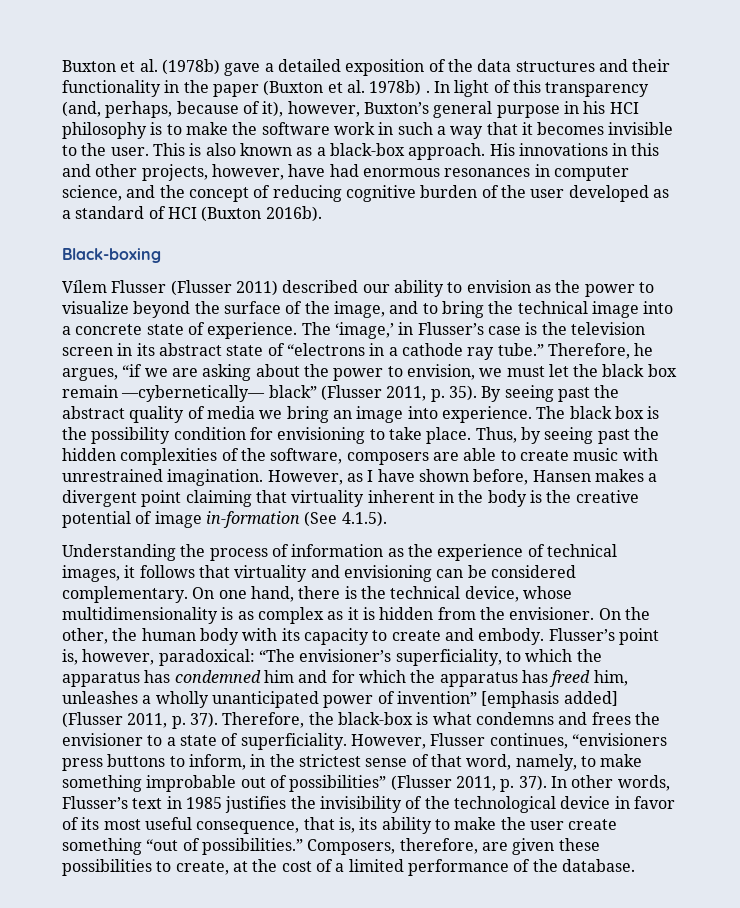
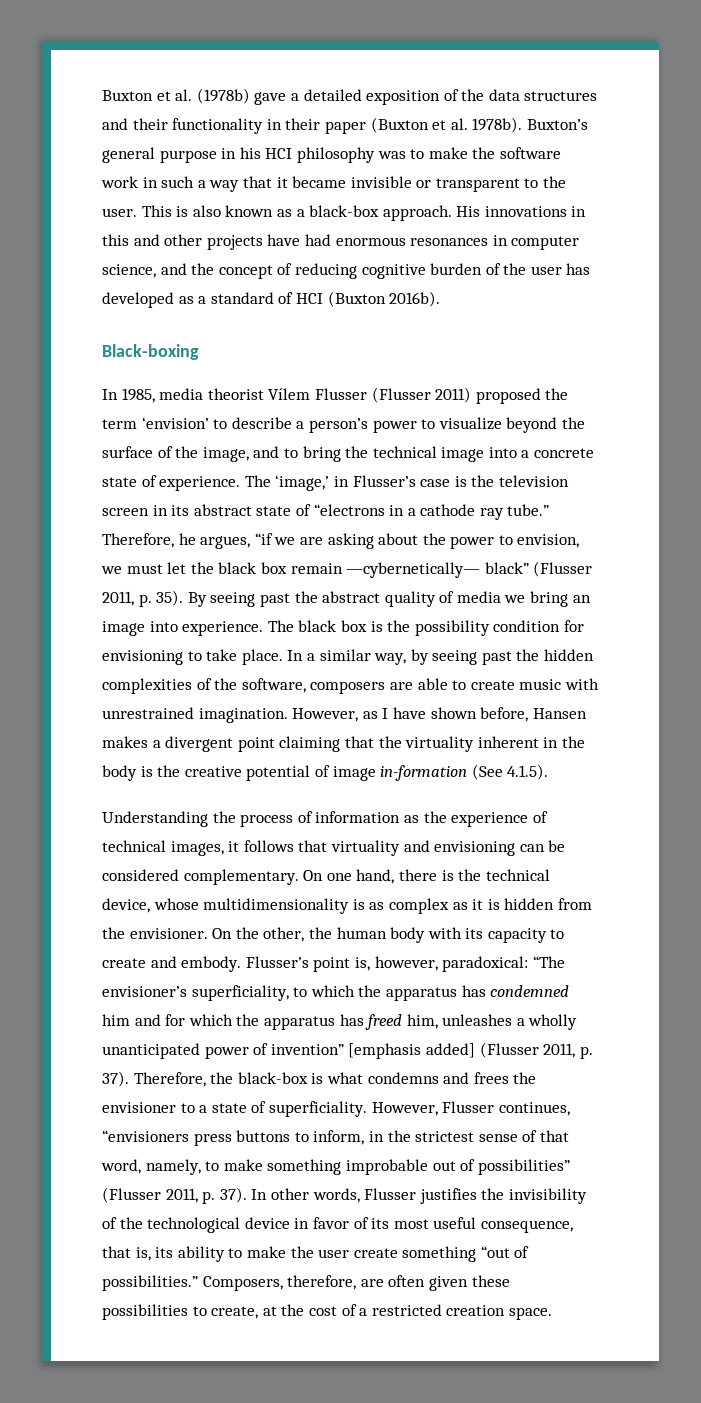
[183,80,209,93] the -> [285,118,321,130] their
[369,80,650,97] [62,101,360,118] 1978b) . In light of this transparency (and, perhaps, because of it), however, -> [472,117,523,133] 1978b).
[150,122,163,135] is -> [377,151,406,159] was
[537,122,674,135] becomes invisible -> [292,176,520,192] became invisible or transparent
[141,164,284,181] projects, however, -> [206,235,263,250] projects
(565, 193) none -> [566,263,591,275] has
[62,280,581,297] Vílem Flusser (Flusser 2011) described our ability to envision as the -> [102,387,569,404] [102,417,368,433] In 1985, media theorist Vílem Flusser (Flusser 2011) proposed the term ‘envision’ to describe a person’s
[475,427,517,443] Thus, -> [287,649,407,665] In a similar way,
(287, 496) none -> [378,736,402,748] the
[62,796,222,809] Flusser’s text in 1985 -> [364,1188,417,1200] Flusser
(508, 846) none -> [388,1275,426,1287] often
[348,859,635,876] limited performance of the database. -> [371,1304,552,1320] restricted creation space.

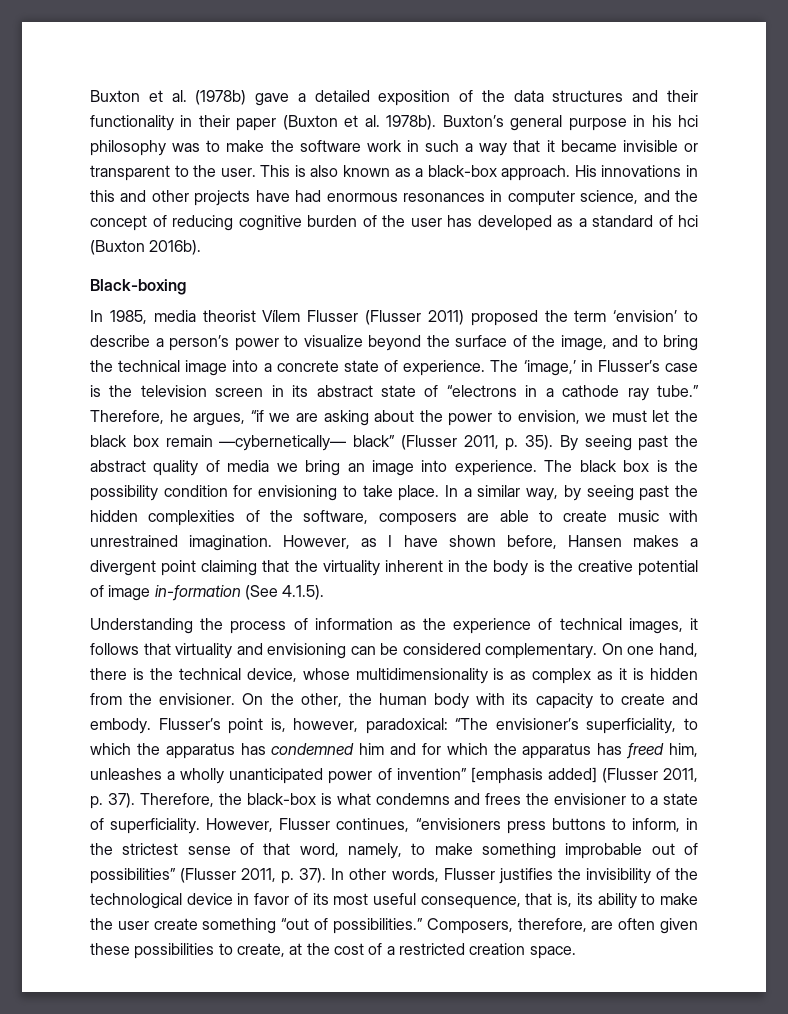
[265,148,293,159] HCI -> [677,115,698,127] hci
[295,293,323,304] HCI -> [678,215,698,227] hci

